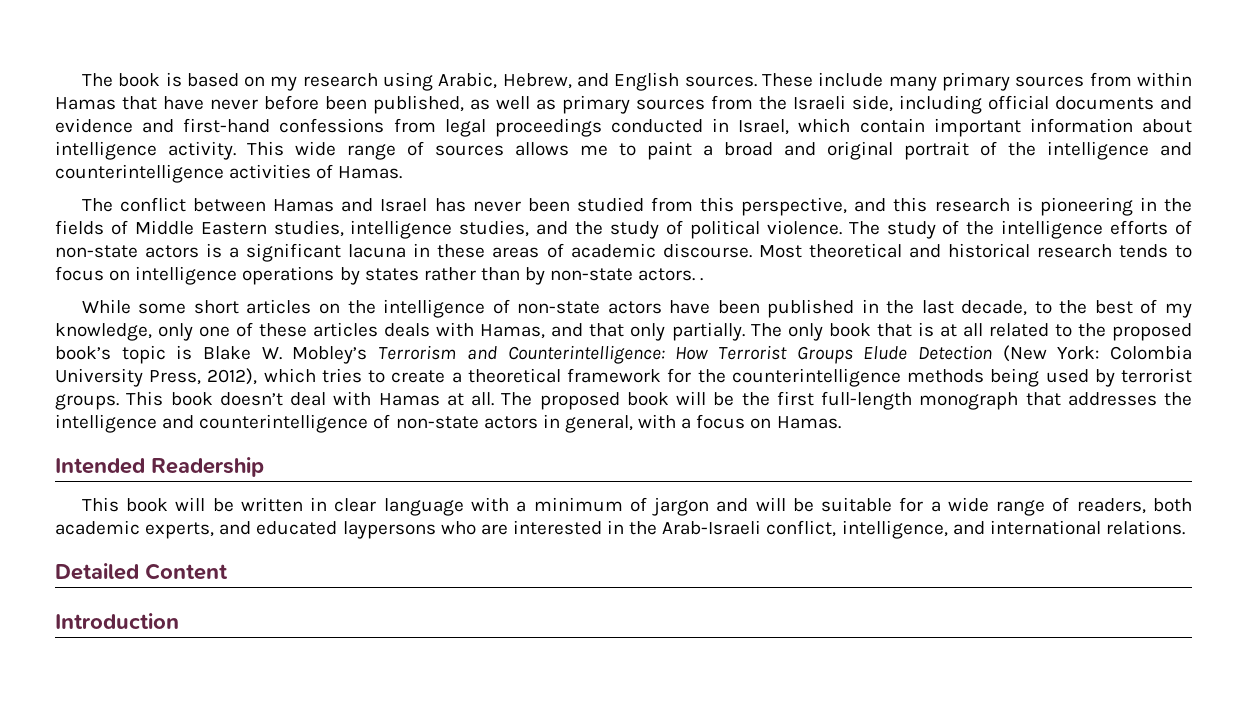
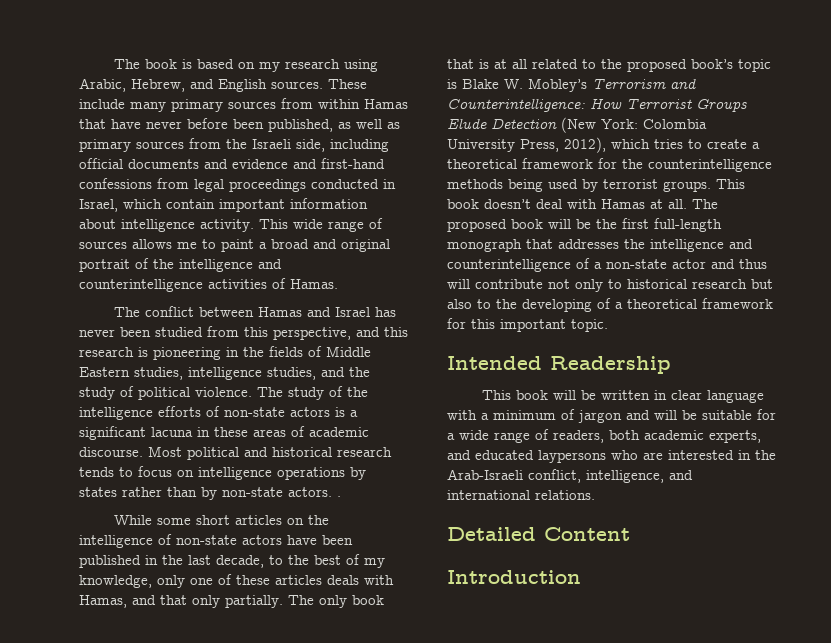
[808,243,902,258] theoretical -> [187,447,239,460] political
[395,414,841,433] non-state actors in general, with a focus on Hamas. -> [594,259,767,269] [447,279,773,292] [447,298,773,312] [447,318,608,332] a non-state actor and thus will contribute not only to historical research but also to the developing of a theoretical framework for this important topic.

